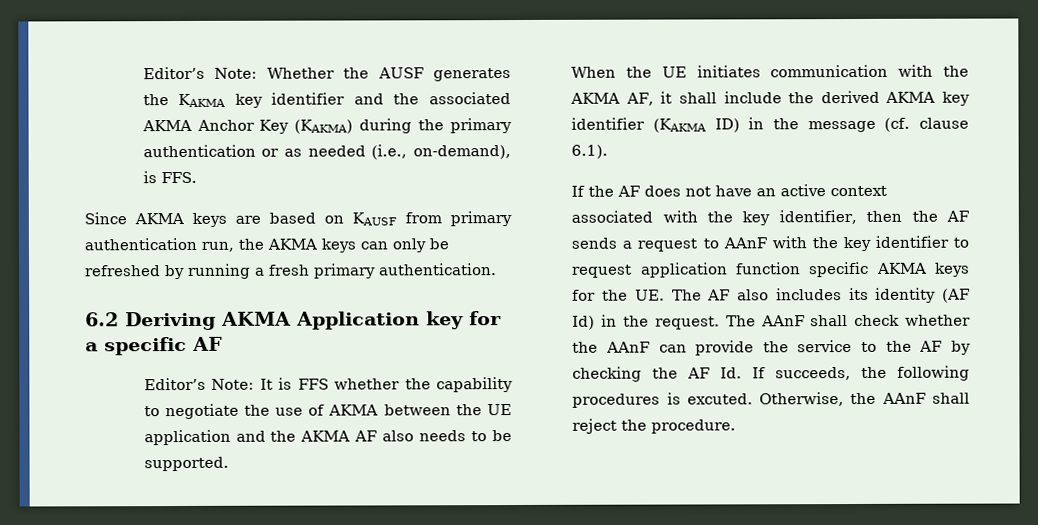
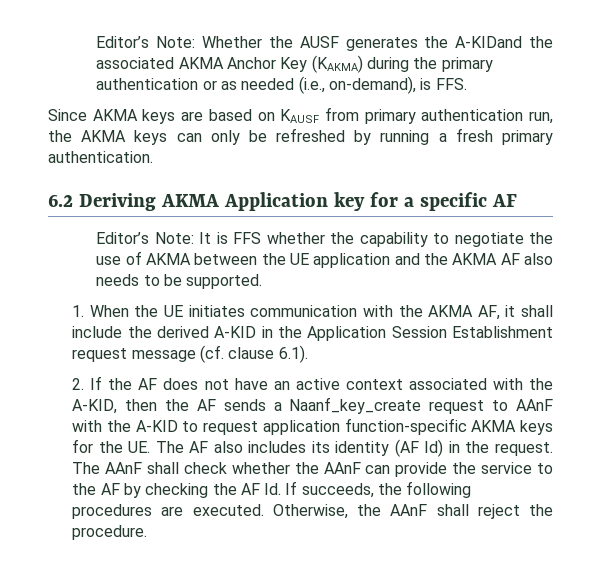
[178,92,384,108] KAKMA key identifier and -> [455,36,523,48] A-KIDand
(229, 464) none -> [72,305,85,317] 1.
[885,91,970,106] [571,117,799,133] AKMA key identifier (KAKMA ID) in the -> [214,326,553,341] [72,348,128,362] A-KID in the Application Session Establishment request
(609, 151) none -> [72,378,85,390] 2.
[742,209,857,226] key identifier, -> [72,399,118,414] A-KID,
(633, 244) none -> [289,397,422,414] Naanf_key_create
[842,235,949,252] key identifier -> [135,420,178,432] A-KID
[735,261,870,278] function specific -> [344,418,467,435] function-specific
[666,392,753,405] is excuted. -> [161,504,264,516] are executed.

